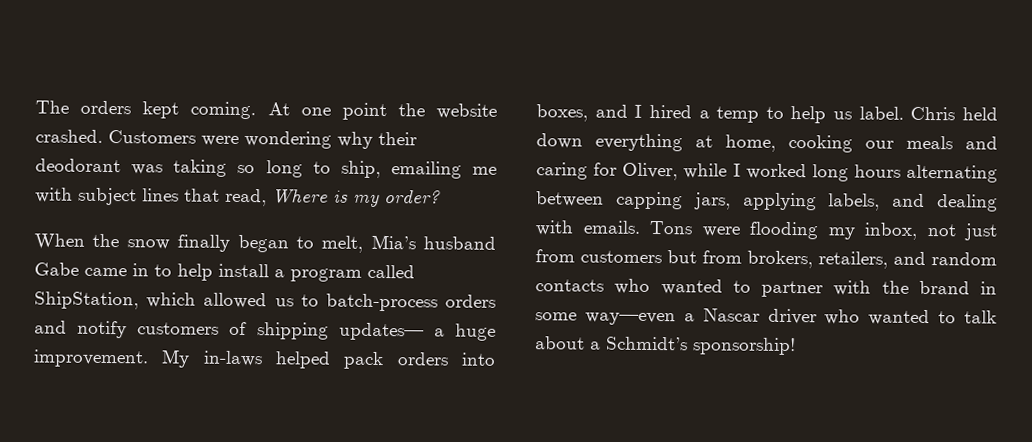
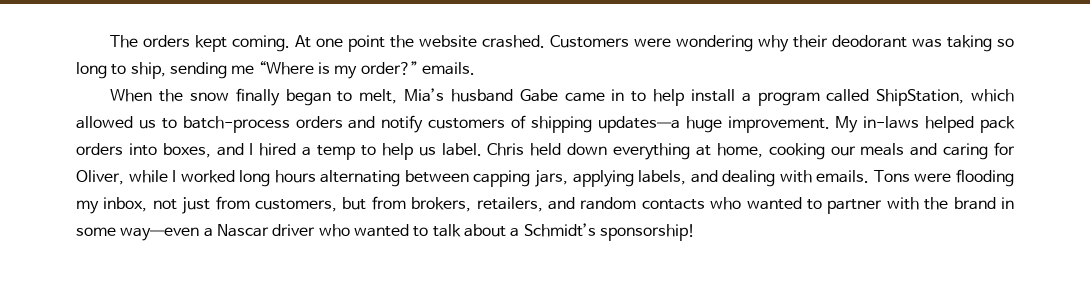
[390,161,497,179] [35,187,441,207] emailing me with subject lines that read, Where is my order? -> [169,61,475,79] sending me “Where is my order?” emails.
[338,322,445,341] updates— a -> [597,116,680,133] updates—a
[580,250,662,264] customers -> [255,199,337,212] customers,

